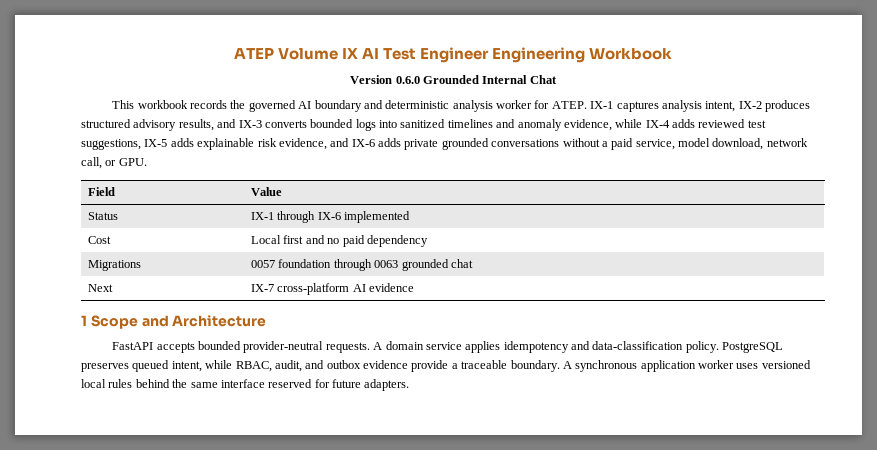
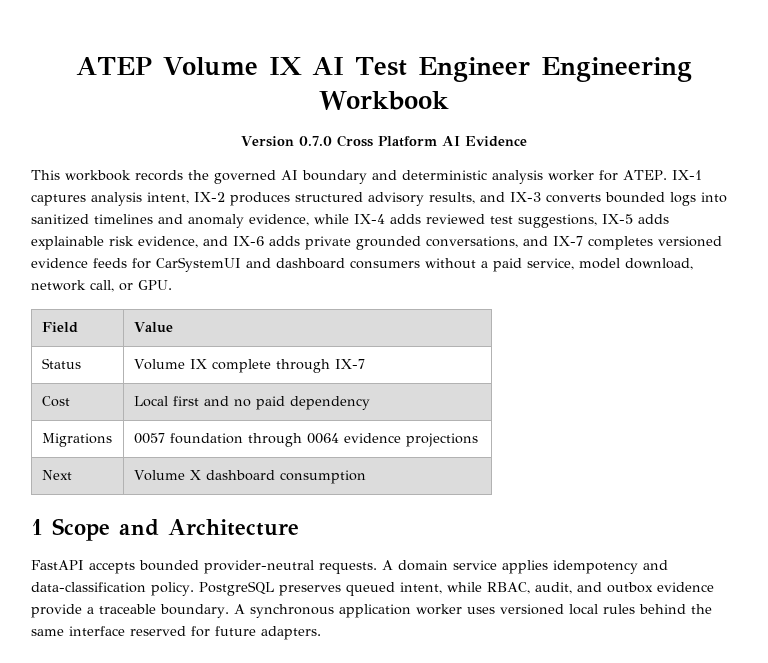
[395,75,557,84] 0.6.0 Grounded Internal Chat -> [298,135,527,147] 0.7.0 Cross Platform AI Evidence
[491,139,560,147] conversations -> [426,236,722,250] [31,257,420,272] conversations, and IX-7 completes versioned evidence feeds for CarSystemUI and dashboard consumers
[251,211,411,223] IX-1 through IX-6 implemented -> [133,359,365,373] Volume IX complete through IX-7
[374,259,473,271] [88,284,114,292] [251,283,415,295] 0063 grounded chat // Next | IX-7 cross-platform AI evidence -> [306,433,478,447] [41,470,72,480] [133,470,366,484] 0064 evidence projections // Next | Volume X dashboard consumption

